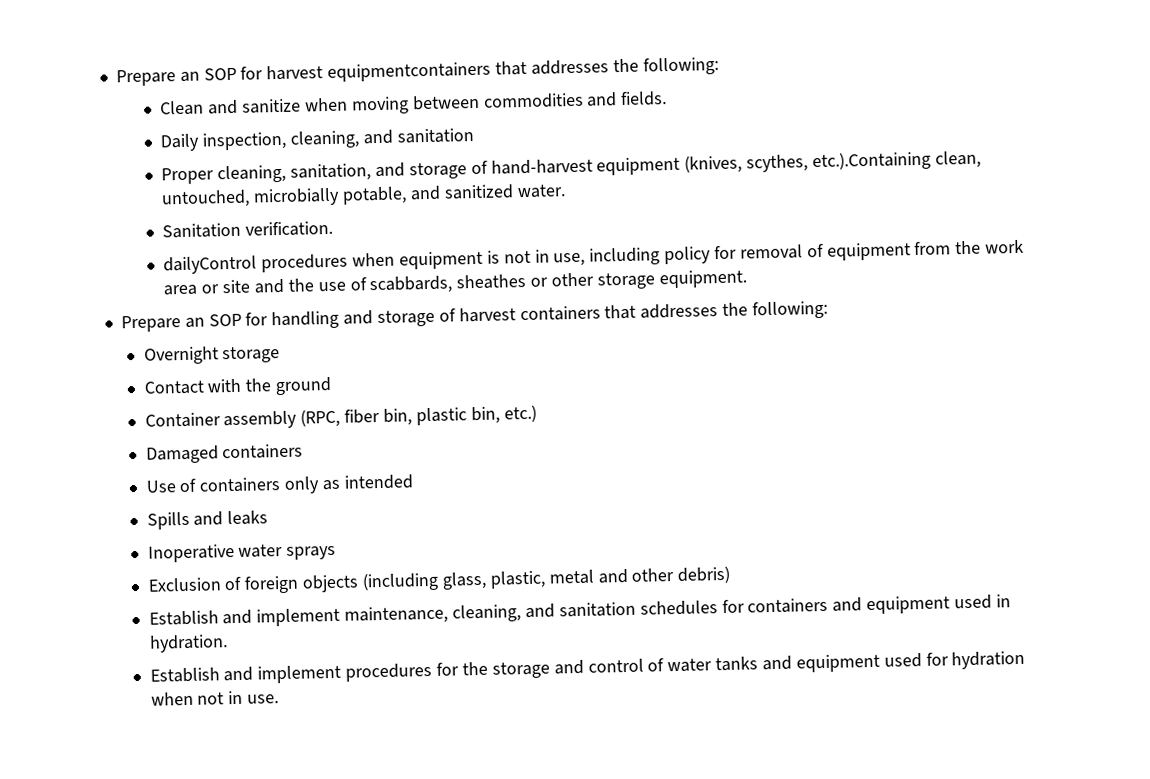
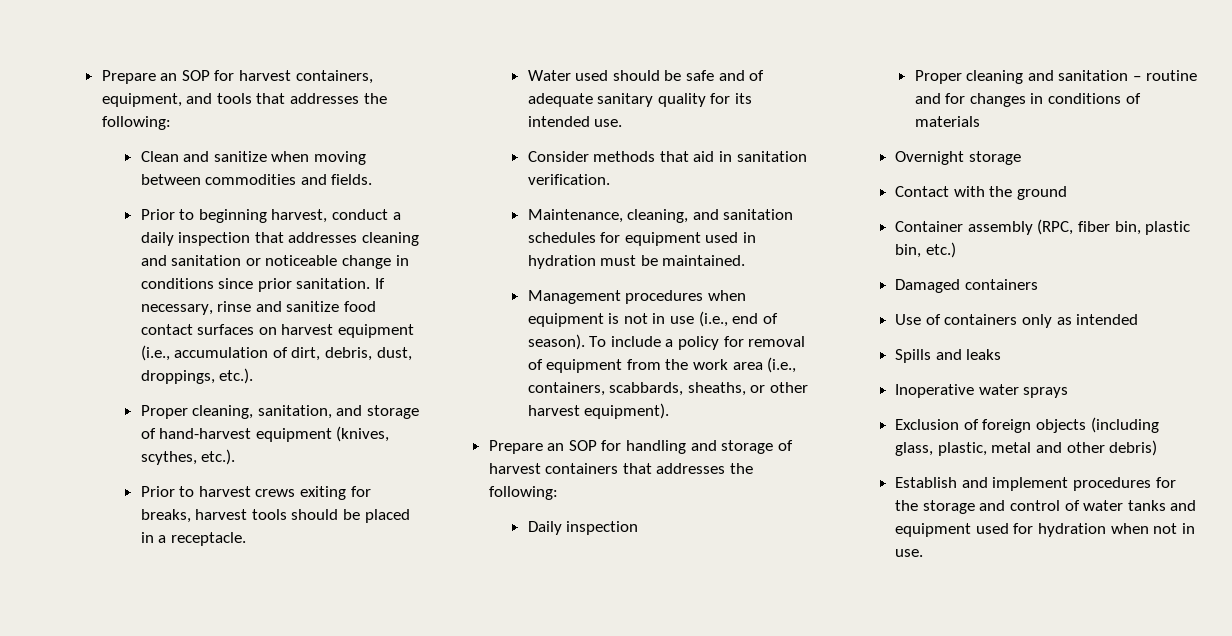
[327,61,492,82] equipmentcontainers -> [295,70,373,84] [101,93,252,107] containers, equipment, and tools
[160,128,474,152] Daily inspection, cleaning, and sanitation -> [140,209,401,223] [140,232,419,246] [140,255,409,269] [140,278,385,292] [140,301,376,315] [140,324,414,338] [140,345,412,361] [140,368,254,384] Prior to beginning harvest, conduct a daily inspection that addresses cleaning and sanitation or noticeable change in conditions since prior sanitation. If necessary, rinse and sanitize food contact surfaces on harvest equipment (i.e., accumulation of dirt, debris, dust, droppings, etc.).
[812,150,981,172] [161,184,566,209] [162,220,334,239] [163,255,258,275] etc.).Containing clean, untouched, microbially potable, and sanitized water. // Sanitation verification. // dailyControl -> [201,449,236,465] [140,486,371,500] [140,509,410,523] [140,532,246,546] [527,70,765,81] [527,93,752,107] [527,116,623,127] [527,151,807,162] [527,174,610,185] [527,209,794,223] [527,232,756,246] [527,255,746,269] [527,290,621,304] etc.). // Prior to harvest crews exiting for breaks, harvest tools should be placed in a receptacle. // Water used should be safe and of adequate sanitary quality for its intended use. // Consider methods that aid in sanitation verification. // Maintenance, cleaning, and sanitation schedules for equipment used in hydration must be maintained. // Management
[553,247,661,267] use, including -> [669,311,778,327] [527,334,674,350] use (i.e., end of season). To include a
[201,269,747,295] or site and the use of scabbards, sheathes or other storage equipment. -> [767,357,797,373] [527,382,808,396] [527,403,670,419] (i.e., containers, scabbards, sheaths, or other harvest equipment).
(828, 310) none -> [527,521,639,535] [914,70,1197,84] [914,93,1141,107] [914,116,980,127] // Daily inspection // Proper cleaning and sanitation – routine and for changes in conditions of materials
[148,594,1011,627] [148,634,228,653] // Establish and implement maintenance, cleaning, and sanitation schedules for containers and equipment used in hydration. -> (1158, 448) none

